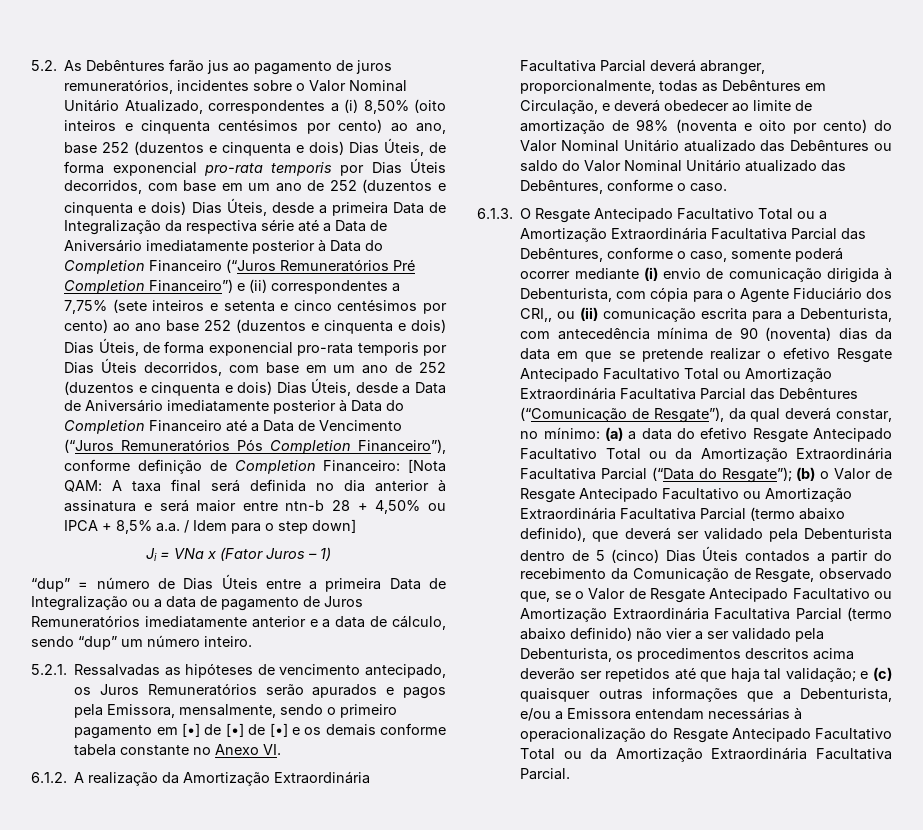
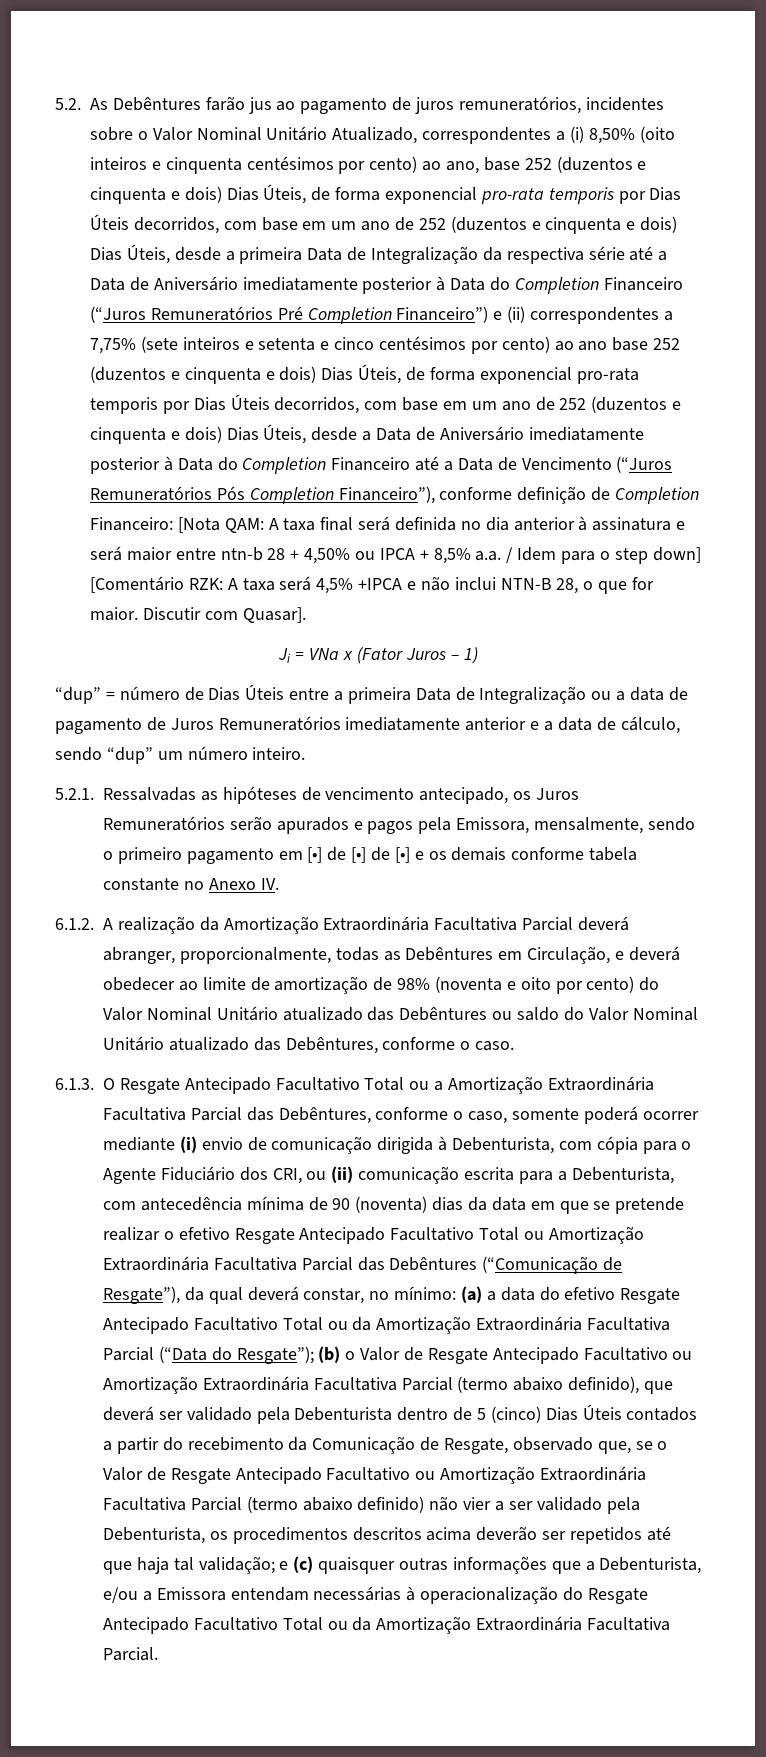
(357, 526) none -> [90,576,655,594] [90,607,306,623] [Comentário RZK: A taxa será 4,5% +IPCA e não inclui NTN-B 28, o que for maior. Discutir com Quasar].
[263,744,282,755] VI. -> [260,878,279,890] IV.
[520,308,553,322] CRI,, -> [272,1168,302,1184] CRI,

